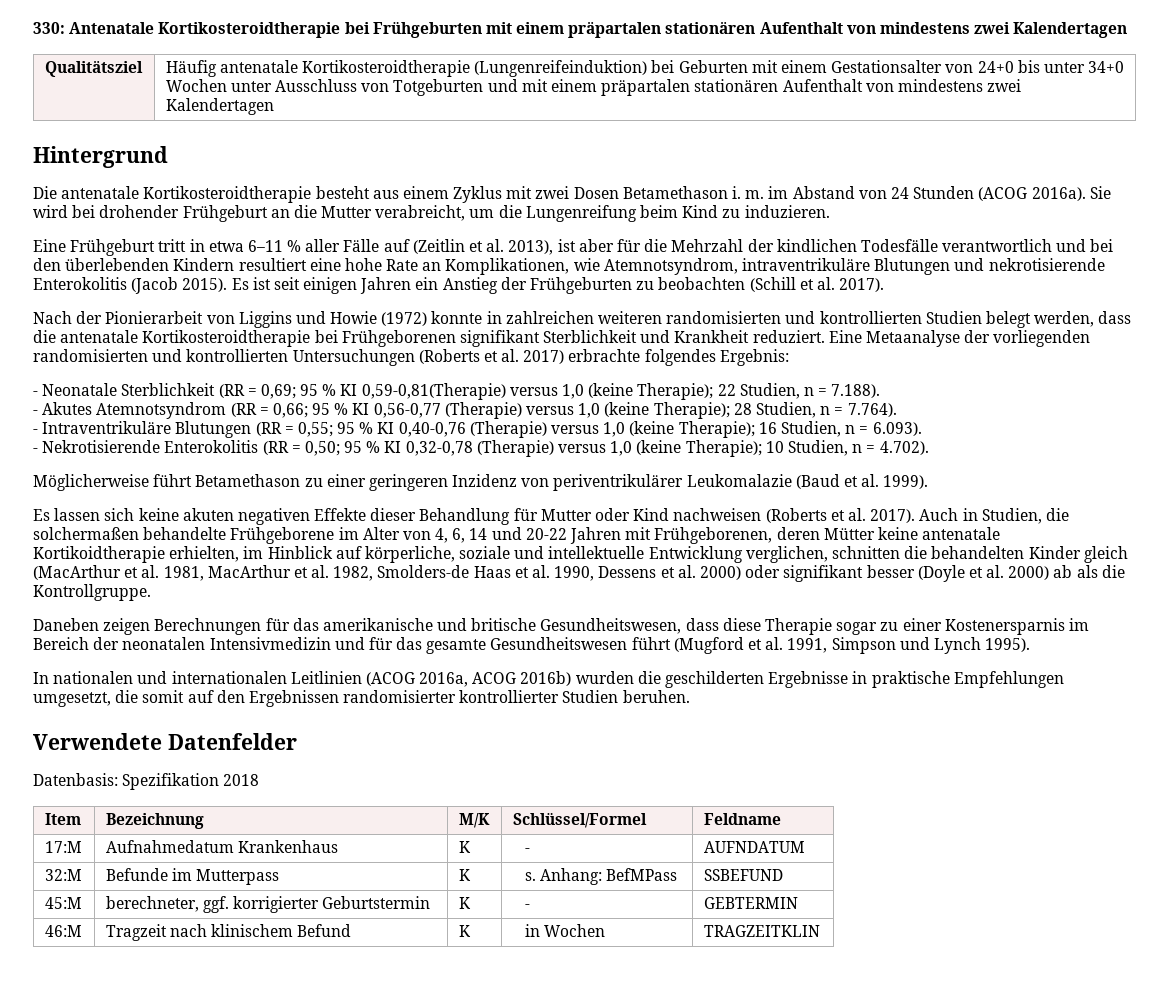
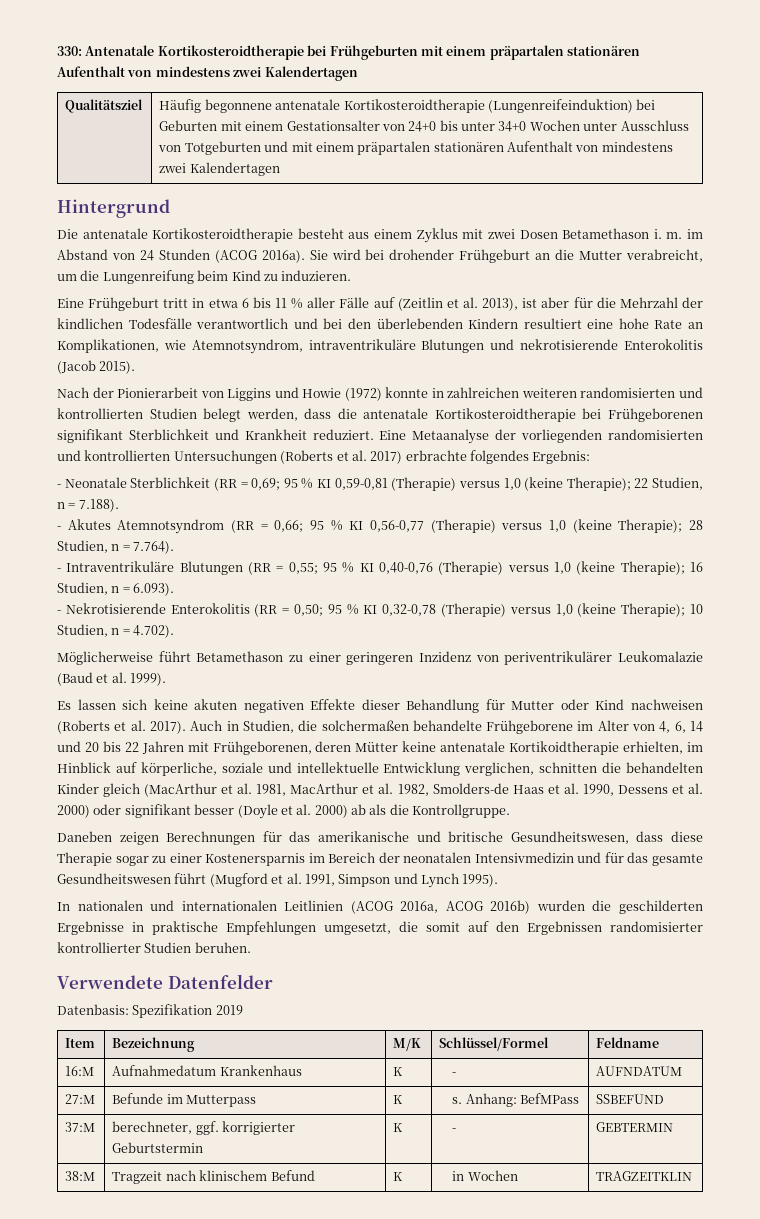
(217, 68) none -> [204,99,272,113] begonnene
[247,240,283,252] 6–11 -> [241,297,287,308] 6 bis 11
[231,277,885,294] Es ist seit einigen Jahren ein Anstieg der Frühgeburten zu beobachten (Schill et al. 2017). -> (136, 367) none
[361,383,506,400] 0,59-0,81(Therapie) -> [334,477,457,491] 0,59-0,81 (Therapie)
[525,528,567,540] 20-22 -> [84,741,139,752] 20 bis 22
[223,774,260,786] 2018 -> [215,1005,243,1015] 2019
[44,841,82,853] 17:M -> [65,1066,95,1076] 16:M
[44,869,82,881] 32:M -> [65,1094,96,1104] 27:M
[44,897,82,909] 45:M -> [65,1122,96,1132] 37:M
[44,925,82,937] 46:M -> [65,1171,96,1181] 38:M

